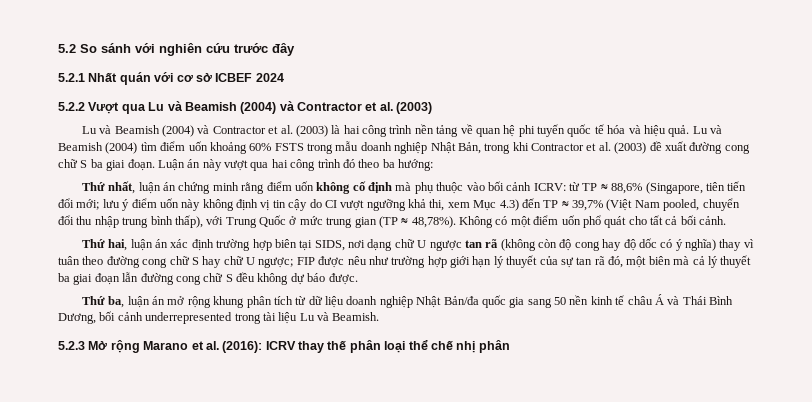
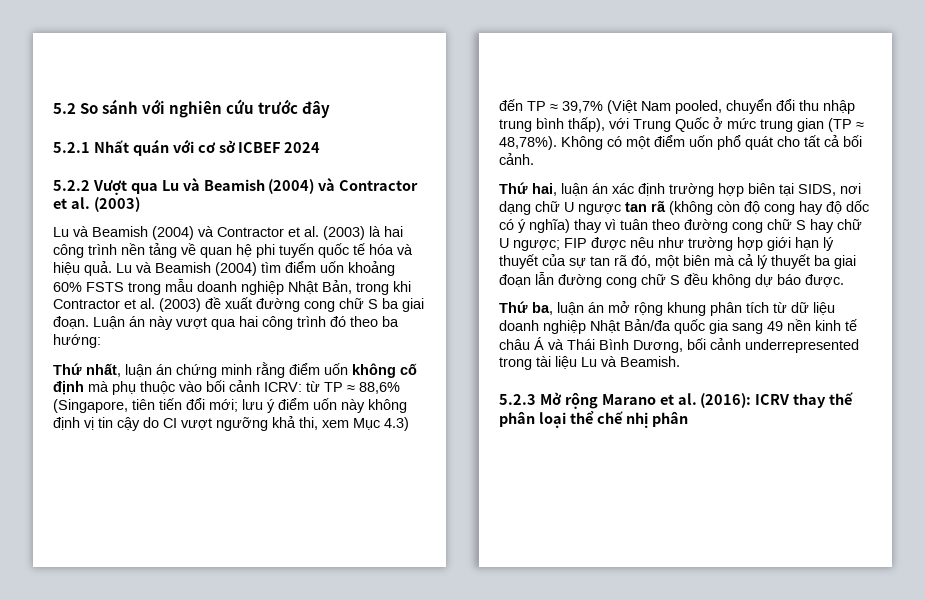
[554,297,567,305] 50 -> [767,321,783,331] 49

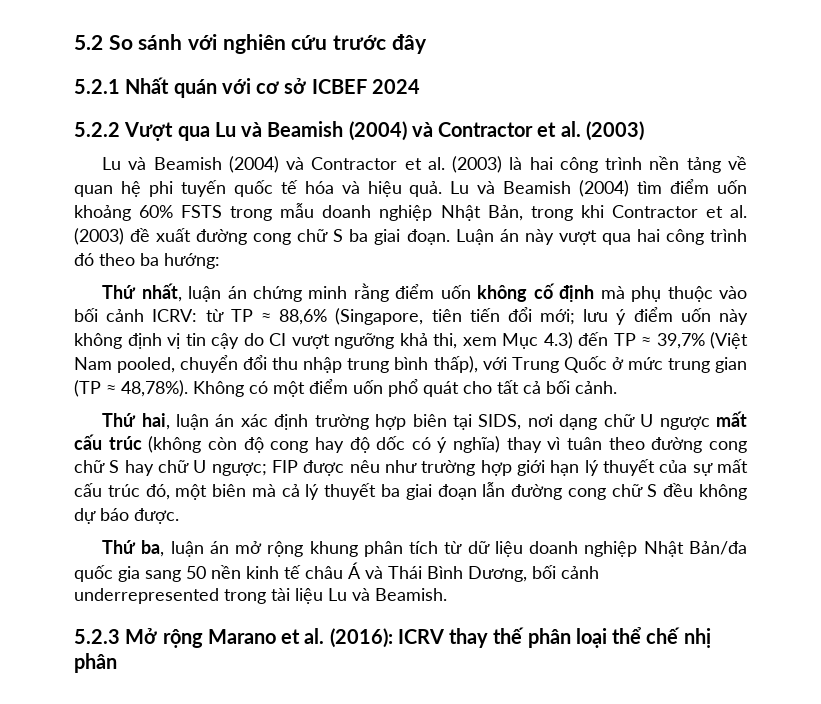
[625,200,666,212] tan rã -> [715,411,747,427] [74,434,142,450] mất cấu trúc
[590,255,628,266] tan rã -> [717,459,748,473] [74,483,140,497] mất cấu trúc
[767,321,783,331] 49 -> [186,566,206,579] 50

